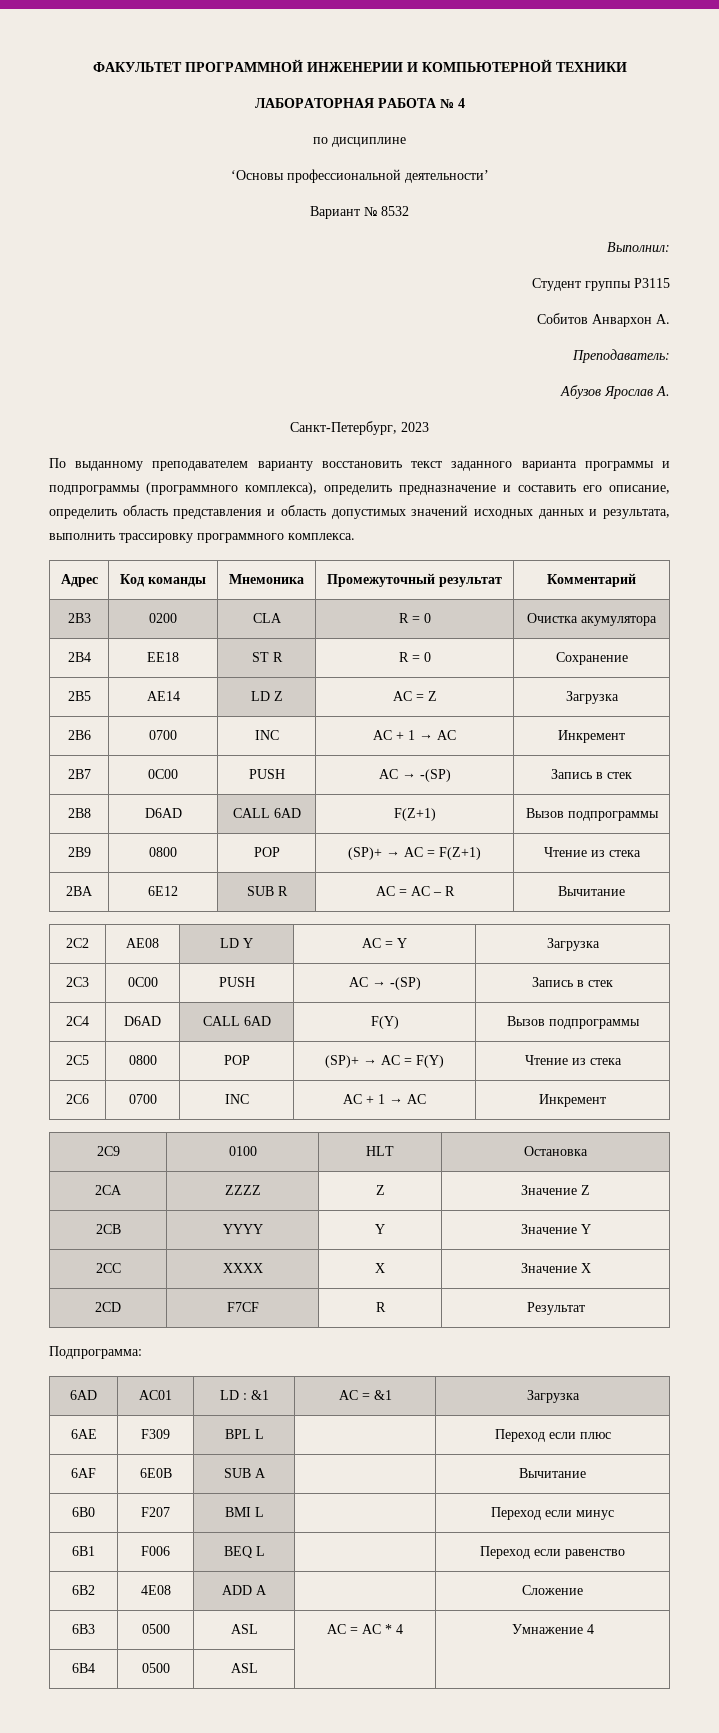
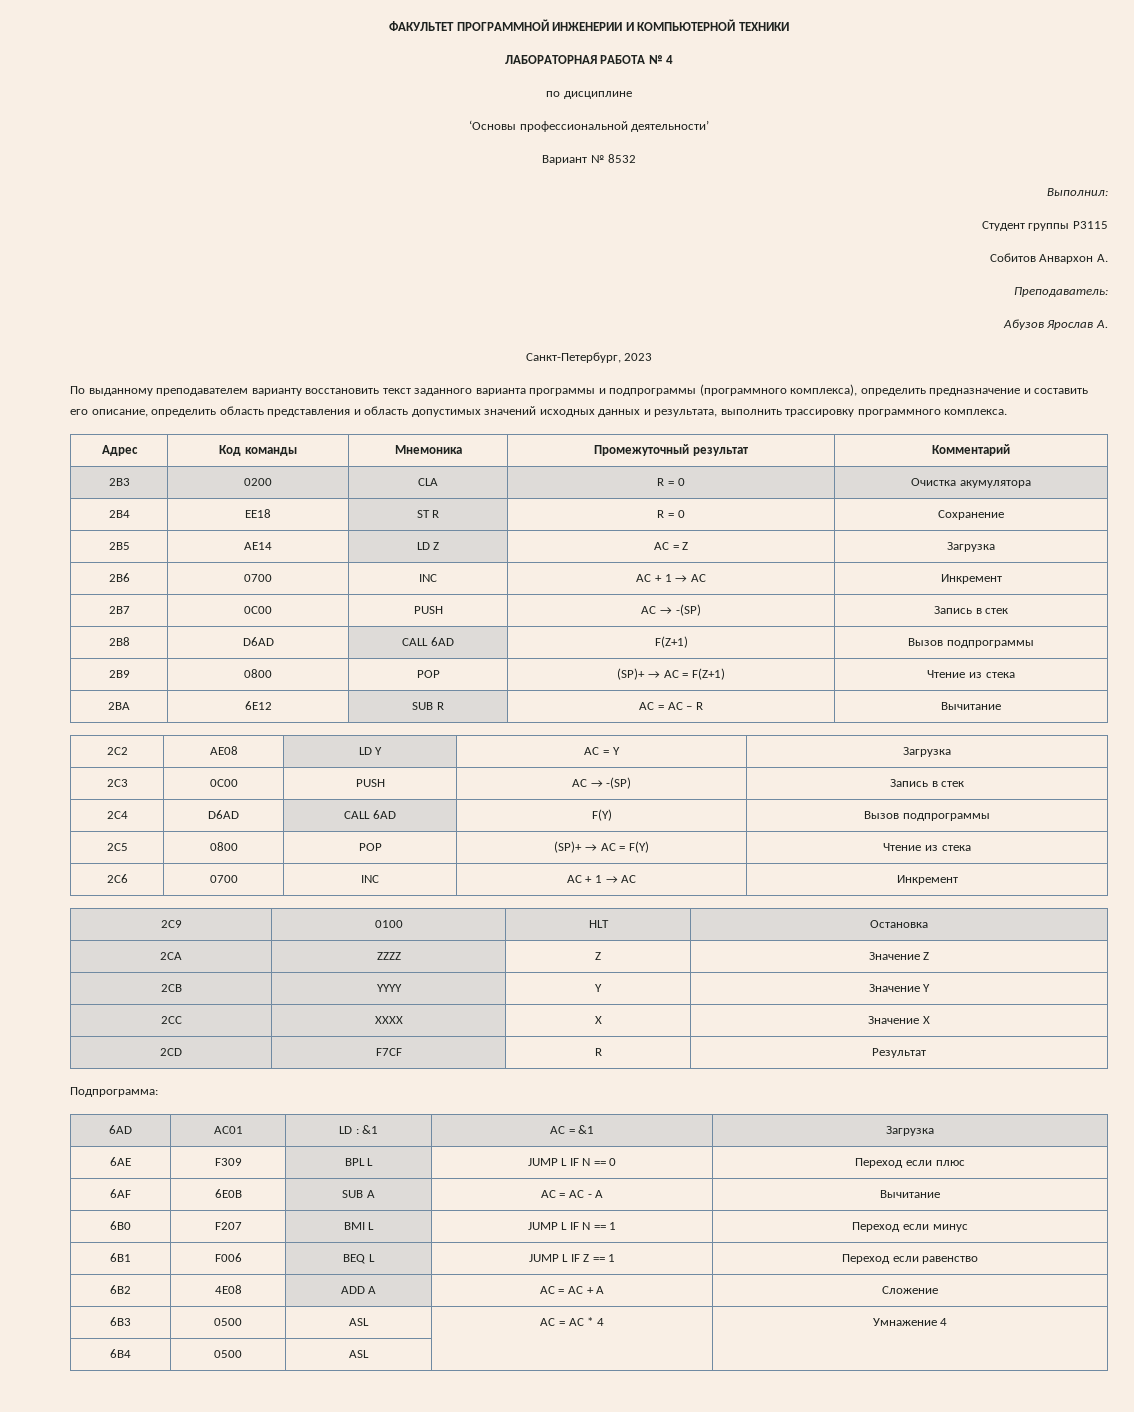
(264, 1434) none -> [527,1158,617,1166] JUMP L IF N == 0
(266, 1473) none -> [540,1190,604,1198] AC = AC - A
(264, 1512) none -> [527,1222,617,1230] JUMP L IF N == 1
(265, 1551) none -> [528,1254,616,1262] JUMP L IF Z == 1
(267, 1590) none -> [539,1286,605,1294] AC = AC + A

